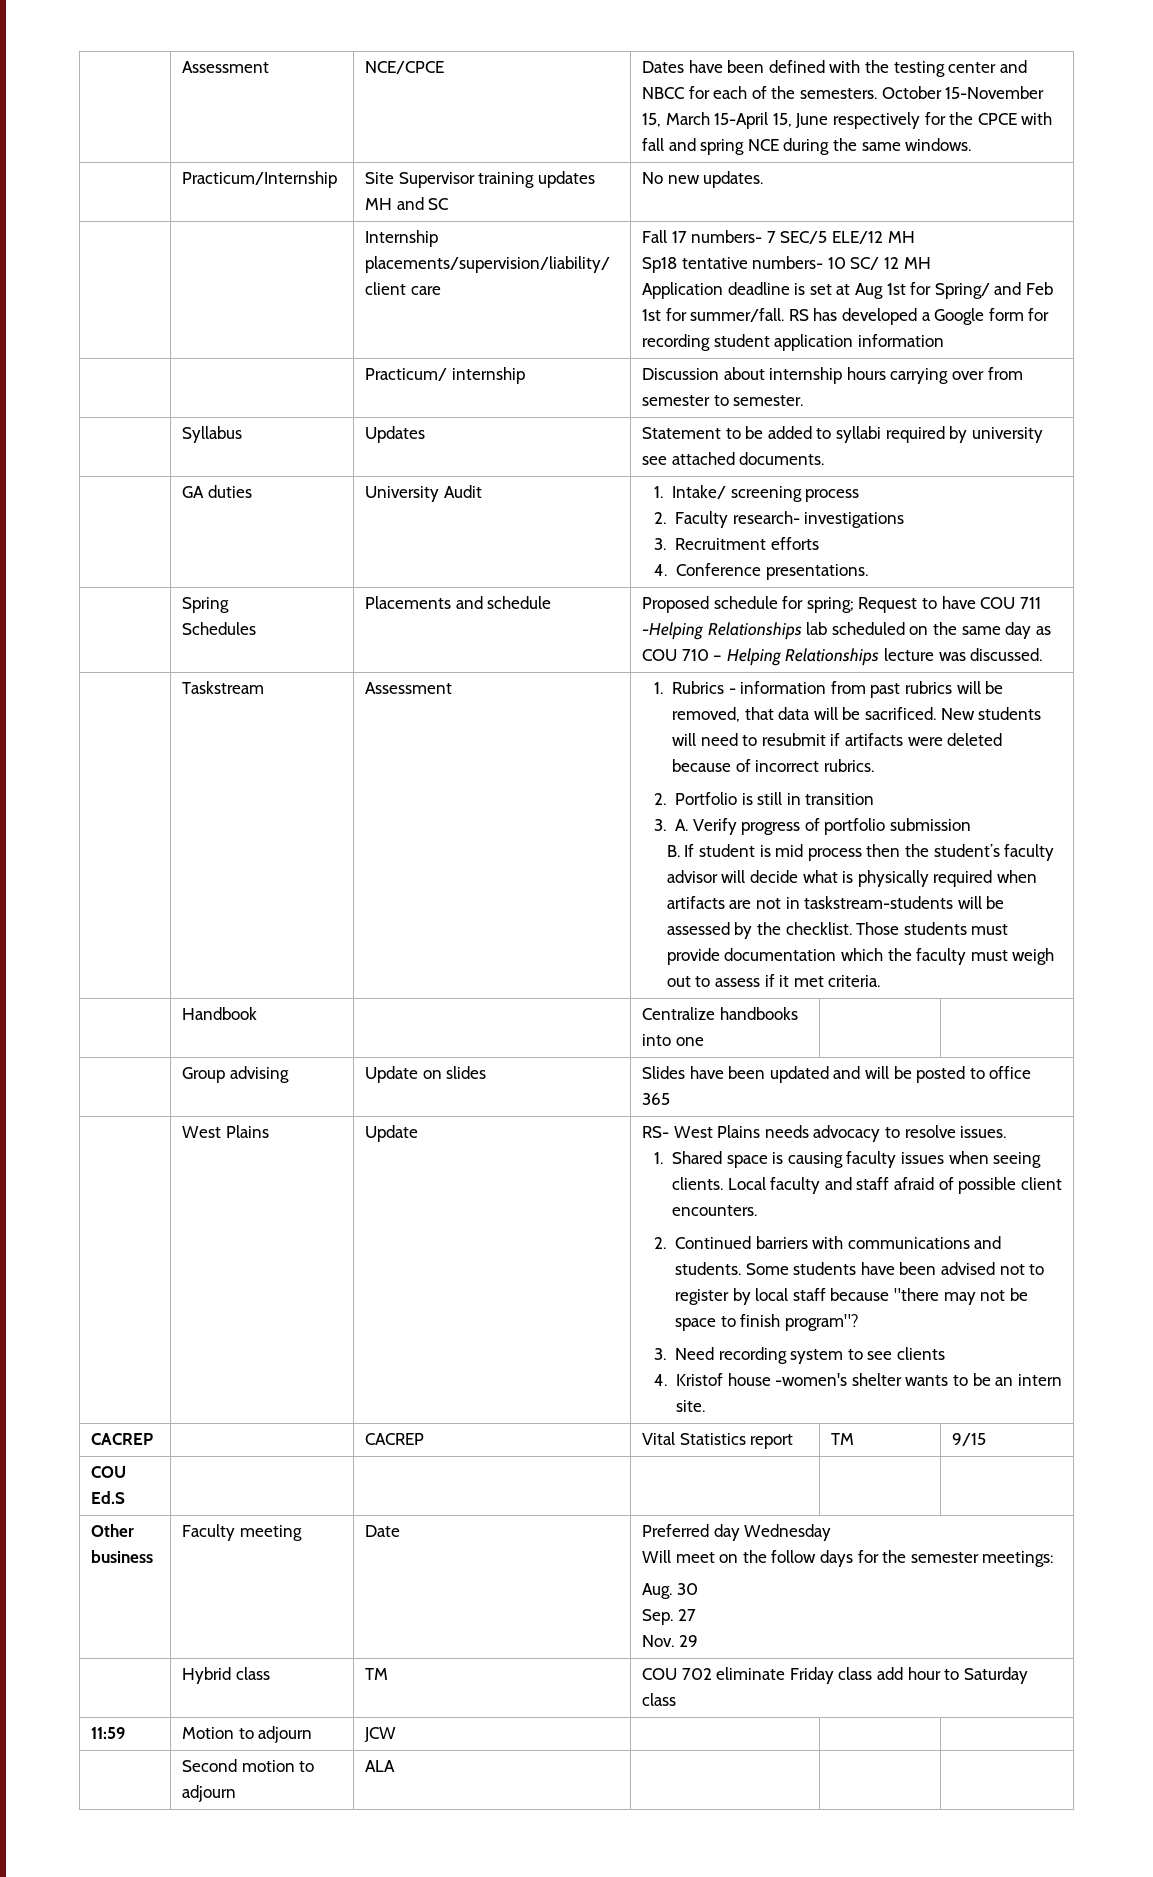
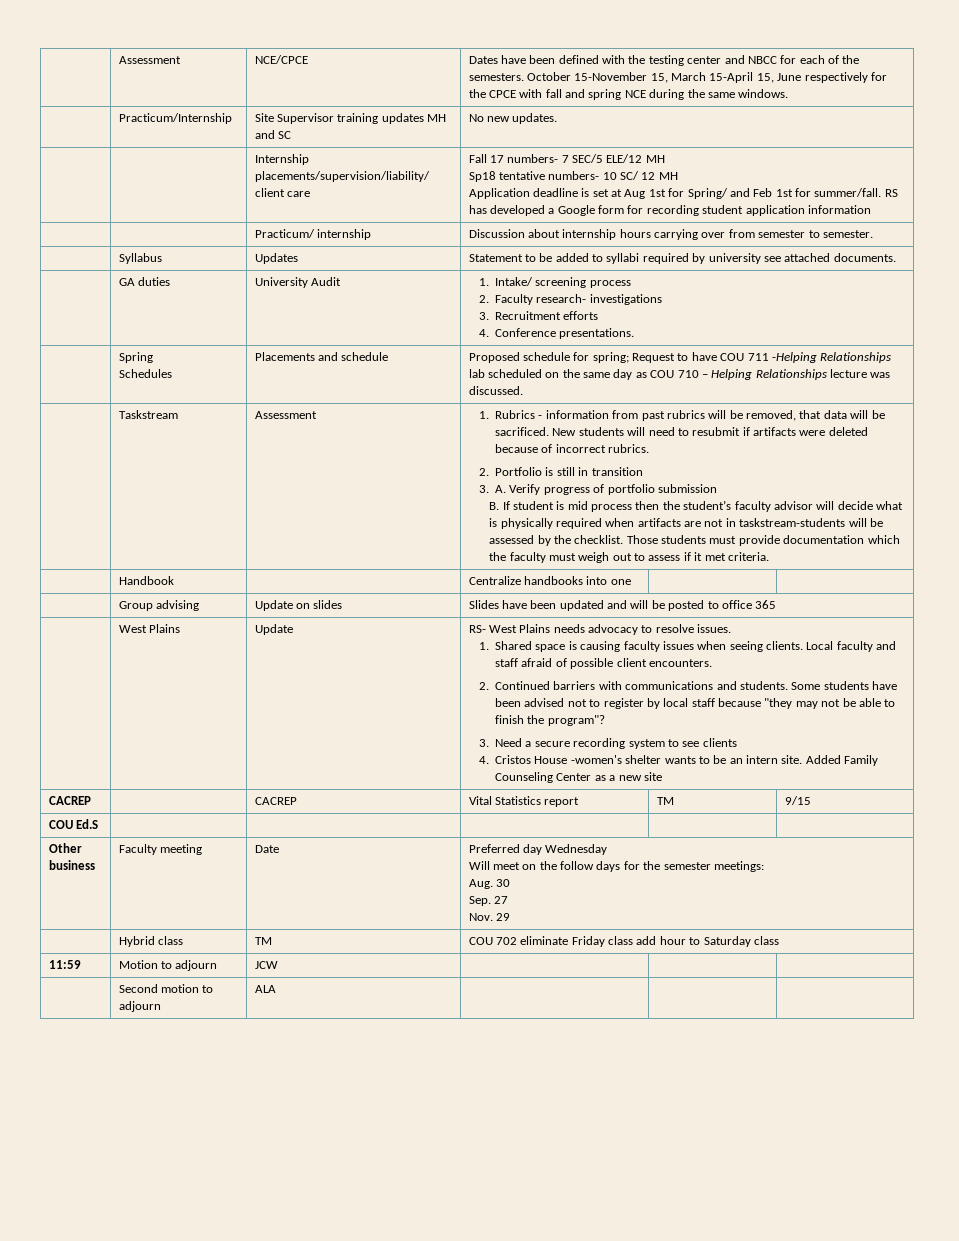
[893,1288,939,1301] "there -> [764,698,793,709] "they
[674,1318,716,1331] space -> [858,698,881,707] able
(781, 1320) none -> [527,715,545,724] the
(714, 1353) none -> [525,741,570,747] a secure
[675,1373,771,1386] Kristof house -> [495,755,568,764] Cristos House
(705, 1406) none -> [805,755,879,766] [495,772,662,783] Added Family Counseling Center as a new site

